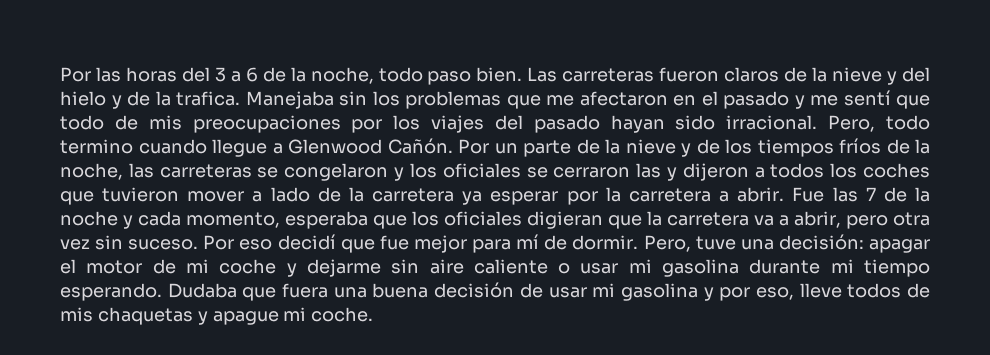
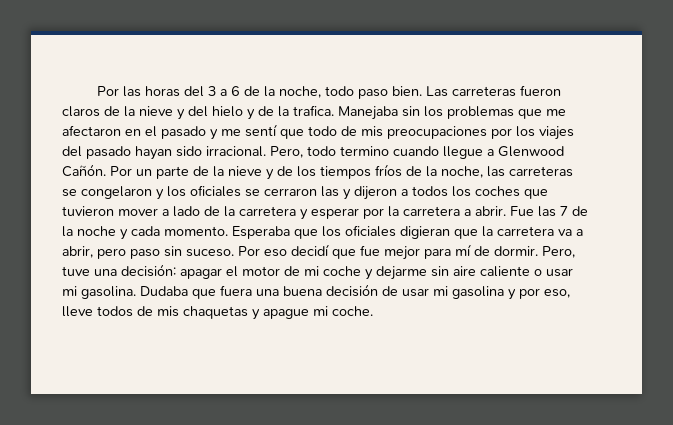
[462,191,483,205] ya -> [300,209,308,220] y
[186,211,368,229] momento, esperaba -> [164,226,290,239] momento. Esperaba
[893,212,930,226] [60,239,90,250] otra vez -> [130,249,160,259] paso
[662,259,930,277] [60,283,162,301] gasolina durante mi tiempo esperando. -> [81,286,136,299] gasolina.

